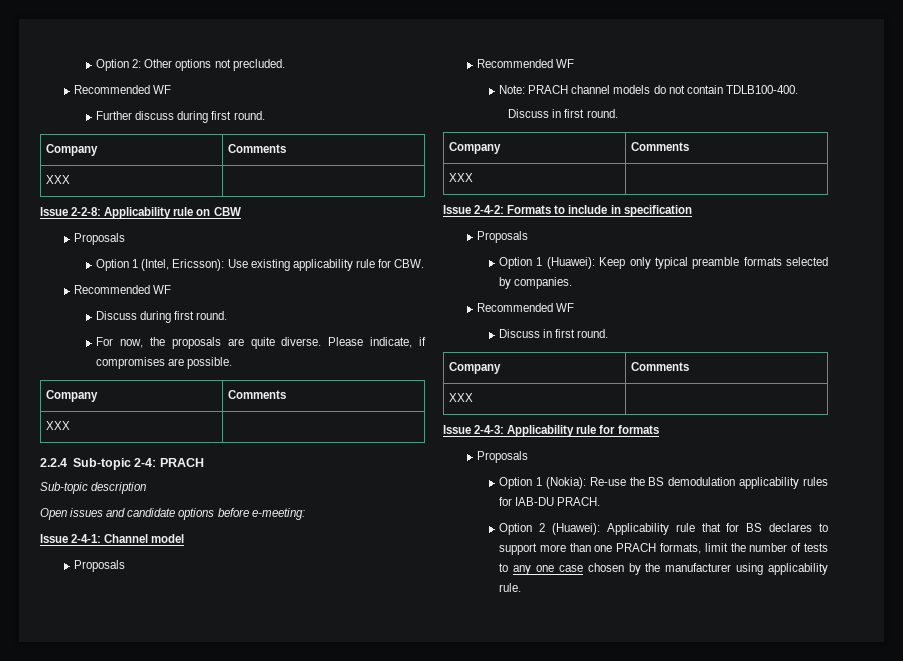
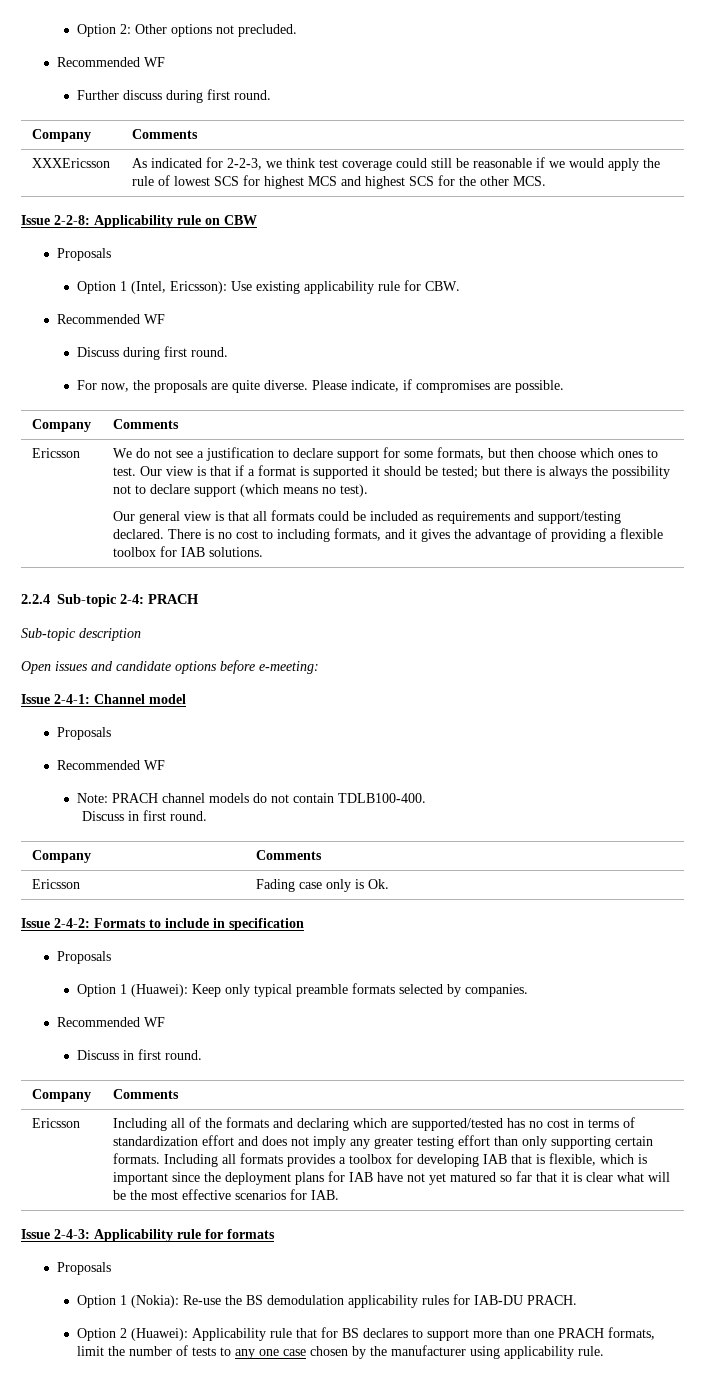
[45,175,70,184] XXX | -> [31,158,110,168] [131,157,660,171] [131,175,546,189] XXXEricsson | As indicated for 2-2-3, we think test coverage could still be reasonable if we would apply the rule of lowest SCS for highest MCS and highest SCS for the other MCS.
[45,421,70,430] XXX | -> [31,448,80,458] [112,447,658,461] [112,465,670,479] [112,484,368,497] [112,510,621,524] [112,528,663,542] [112,546,263,557] Ericsson | We do not see a justification to declare support for some formats, but then choose which ones to test. Our view is that if a format is supported it should be tested; but there is always the possibility not to declare support (which means no test). // Our general view is that all formats could be included as requirements and support/testing declared. There is no cost to including formats, and it gives the advantage of providing a flexible toolbox for IAB solutions.
[448,173,473,182] XXX | -> [31,879,80,889] [255,879,389,892] Ericsson | Fading case only is Ok.
[448,393,473,402] XXX | -> [31,1118,80,1128] [112,1117,635,1131] [112,1135,653,1149] [112,1153,647,1167] [112,1171,670,1185] [112,1189,339,1200] Ericsson | Including all of the formats and declaring which are supported/tested has no cost in terms of standardization effort and does not imply any greater testing effort than only supporting certain formats. Including all formats provides a toolbox for developing IAB that is flexible, which is important since the deployment plans for IAB have not yet matured so far that it is clear what will be the most effective scenarios for IAB.

